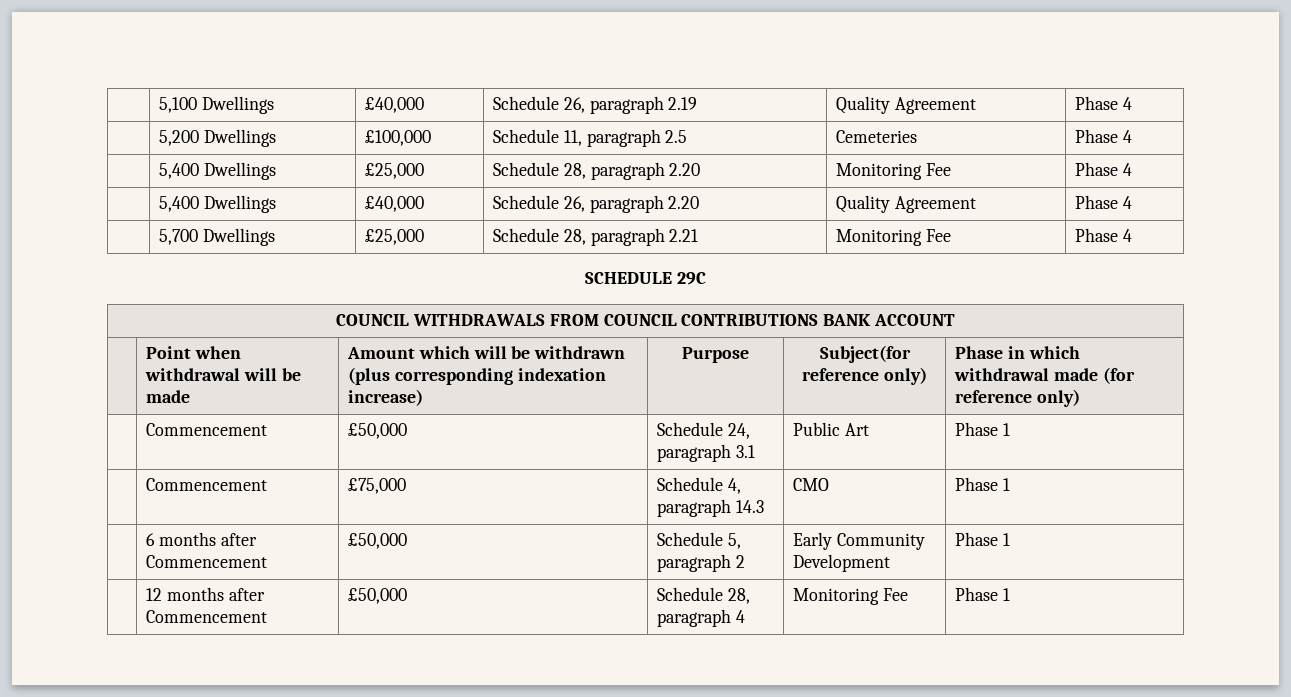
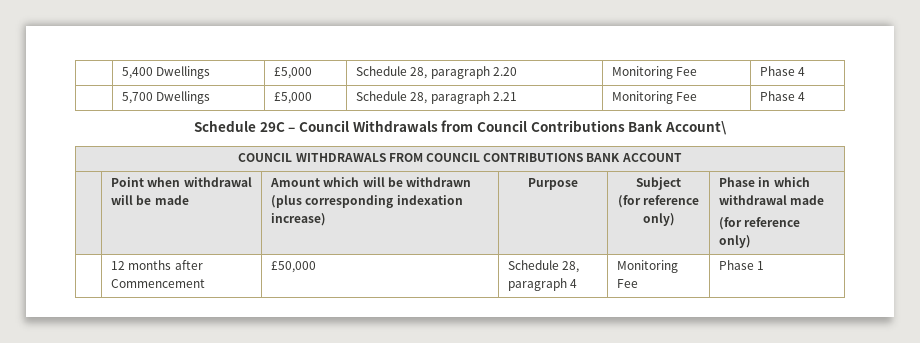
[159,96,274,114] [365,97,425,113] [493,96,698,114] [836,96,976,114] [1075,96,1132,110] [159,129,276,147] [365,130,432,146] [493,129,688,147] [836,130,918,143] [1075,129,1132,143] [159,162,276,180] [365,163,425,179] | 5,100 Dwellings | £40,000 | Schedule 26, paragraph 2.19 | Quality Agreement | Phase 4 // | 5,200 Dwellings | £100,000 | Schedule 11, paragraph 2.5 | Cemeteries | Phase 4 // | 5,400 Dwellings | £25,000 -> [122,66,211,79] [274,67,313,79] | 5,400 Dwellings | £5,000
[159,195,276,213] [365,196,425,212] [493,195,700,213] [836,195,976,213] [1075,195,1132,209] // | 5,400 Dwellings | £40,000 | Schedule 26, paragraph 2.20 | Quality Agreement | Phase 4 -> (806, 71) none
[365,229,425,245] £25,000 -> [274,92,313,104] £5,000
[585,272,673,284] SCHEDULE -> [194,120,257,132] Schedule
(706, 278) none -> [288,120,727,135] – Council Withdrawals from Council Contributions Bank Account\
[819,345,911,363] Subject(for -> [636,177,681,190] [617,195,641,208] Subject // (for
[1102,367,1135,384] [955,389,1080,407] [146,423,268,436] [348,423,408,439] [657,422,750,439] [657,444,755,462] [793,422,869,436] [955,422,1010,436] [146,478,268,491] [348,478,407,494] [657,477,741,494] [657,499,764,517] [793,478,830,491] [955,477,1010,491] [146,532,257,546] [146,555,268,568] [348,533,408,549] [657,532,741,549] [657,554,745,572] [793,532,925,550] [793,554,891,572] [955,532,1010,546] (for reference only) // | Commencement | £50,000 | Schedule 24, paragraph 3.1 | Public Art | Phase 1 // | Commencement | £75,000 | Schedule 4, paragraph 14.3 | CMO | Phase 1 // | 6 months after Commencement | £50,000 | Schedule 5, paragraph 2 | Early Community Development | Phase 1 -> [719,217,801,230] [719,235,752,248] // (for reference only)

